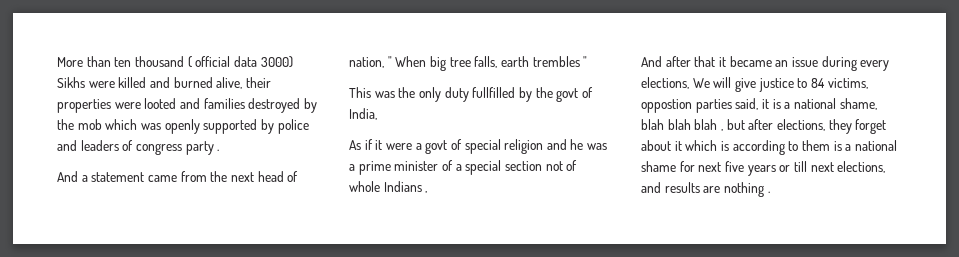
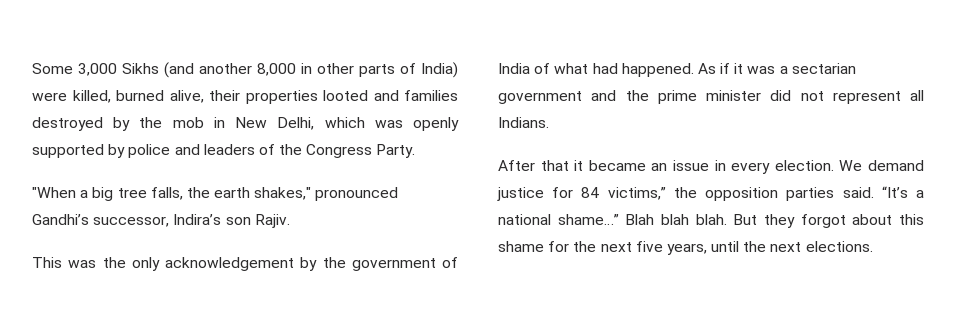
[57,56,293,68] [57,77,170,88] More than ten thousand ( official data 3000) Sikhs were killed and -> [32,62,458,78] [32,90,111,103] Some 3,000 Sikhs (and another 8,000 in other parts of India) were killed,
[114,102,141,109] were -> (318, 97) none
(102, 124) none -> [213,117,315,130] in New Delhi,
[135,141,220,155] [57,171,299,182] [349,56,588,71] [349,87,593,102] [349,108,377,120] [349,139,608,154] [349,160,578,175] [349,181,428,193] [641,56,691,67] congress party . // And a statement came from the next head of nation, " When big tree falls, earth trembles " // This was the only duty fullfilled by the govt of India, // As if it were a govt of special religion and he was a prime minister of a special section not of whole Indians , // And after -> [279,144,416,158] [32,187,399,201] [32,214,290,228] [32,257,458,271] [498,63,856,77] [498,90,924,104] [498,117,549,128] [498,160,535,171] the Congress Party. // "When a big tree falls, the earth shakes," pronounced Gandhi’s successor, Indira’s son Rajiv. // This was the only acknowledgement by the government of India of what had happened. As if it was a sectarian government and the prime minister did not represent all Indians. // After
[821,56,890,71] [641,77,868,92] [641,98,877,113] [641,119,887,134] [641,140,897,155] during every elections, We will give justice to 84 victims, oppostion parties said, it is a national shame, blah blah blah , but after elections, they forget about it which is according to them is a national -> [714,160,924,174] [497,186,924,201] [498,214,924,228] in every election. We demand justice for 84 victims,” the opposition parties said. “It’s a national shame…” Blah blah blah. But they forgot about this
(695, 166) none -> [573,241,597,252] the
[747,161,886,176] [641,182,770,197] years or till next elections, and results are nothing . -> [666,241,873,255] years, until the next elections.

